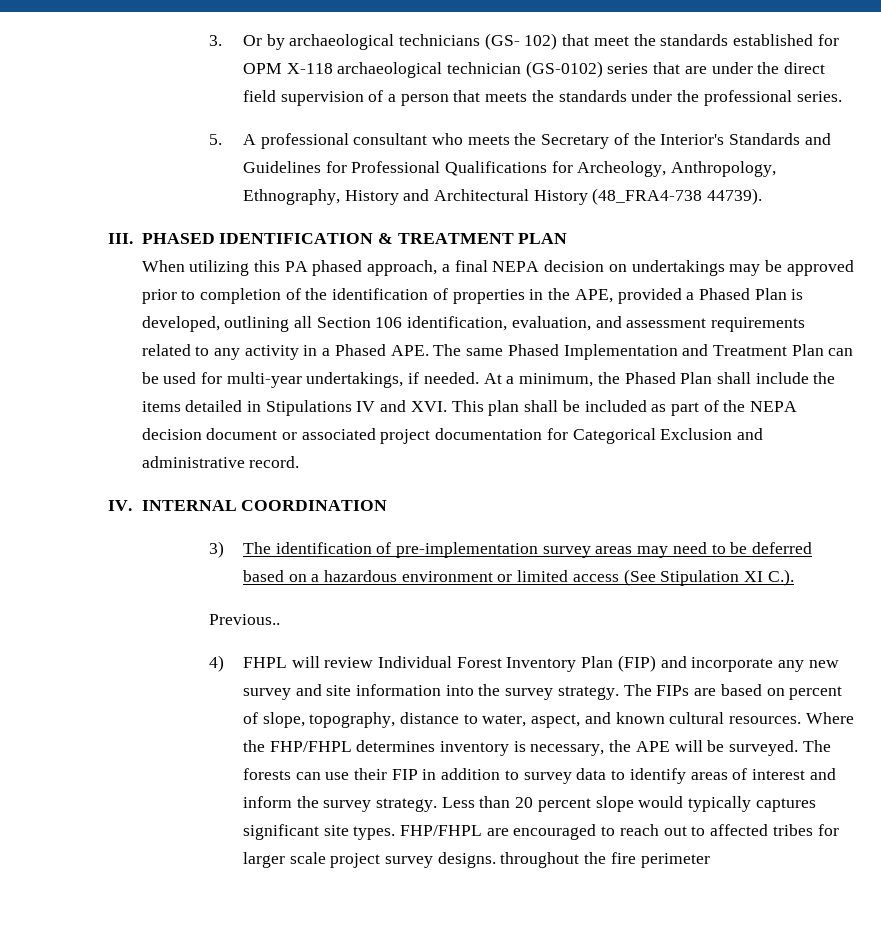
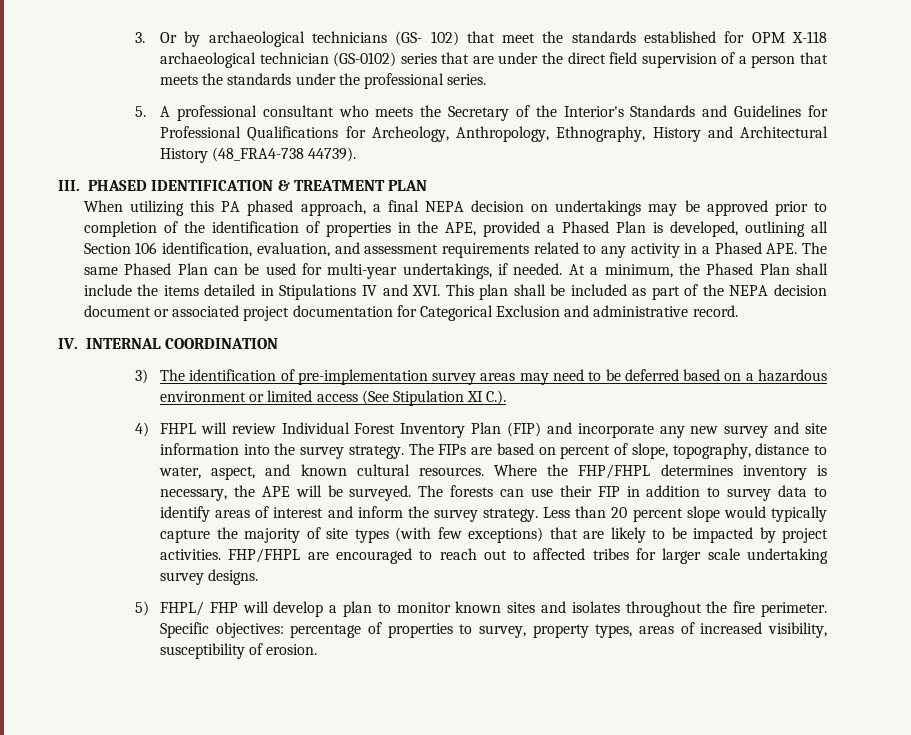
[563,344,787,360] Implementation and Treatment -> (172, 269) none
[209,614,281,625] // Previous.. -> (507, 397) none
[755,798,816,812] [242,824,396,840] captures significant site types. -> [160,527,828,543] [160,549,222,560] capture the majority of site types (with few exceptions) that are likely to be impacted by project activities.
[330,853,381,868] project -> [746,548,828,564] undertaking
[500,852,710,868] throughout the fire perimeter -> [134,601,827,617] [160,622,827,638] [160,643,318,659] // 5) FHPL/ FHP will develop a plan to monitor known sites and isolates throughout the fire perimeter. Specific objectives: percentage of properties to survey, property types, areas of increased visibility, susceptibility of erosion.

